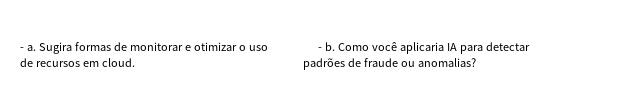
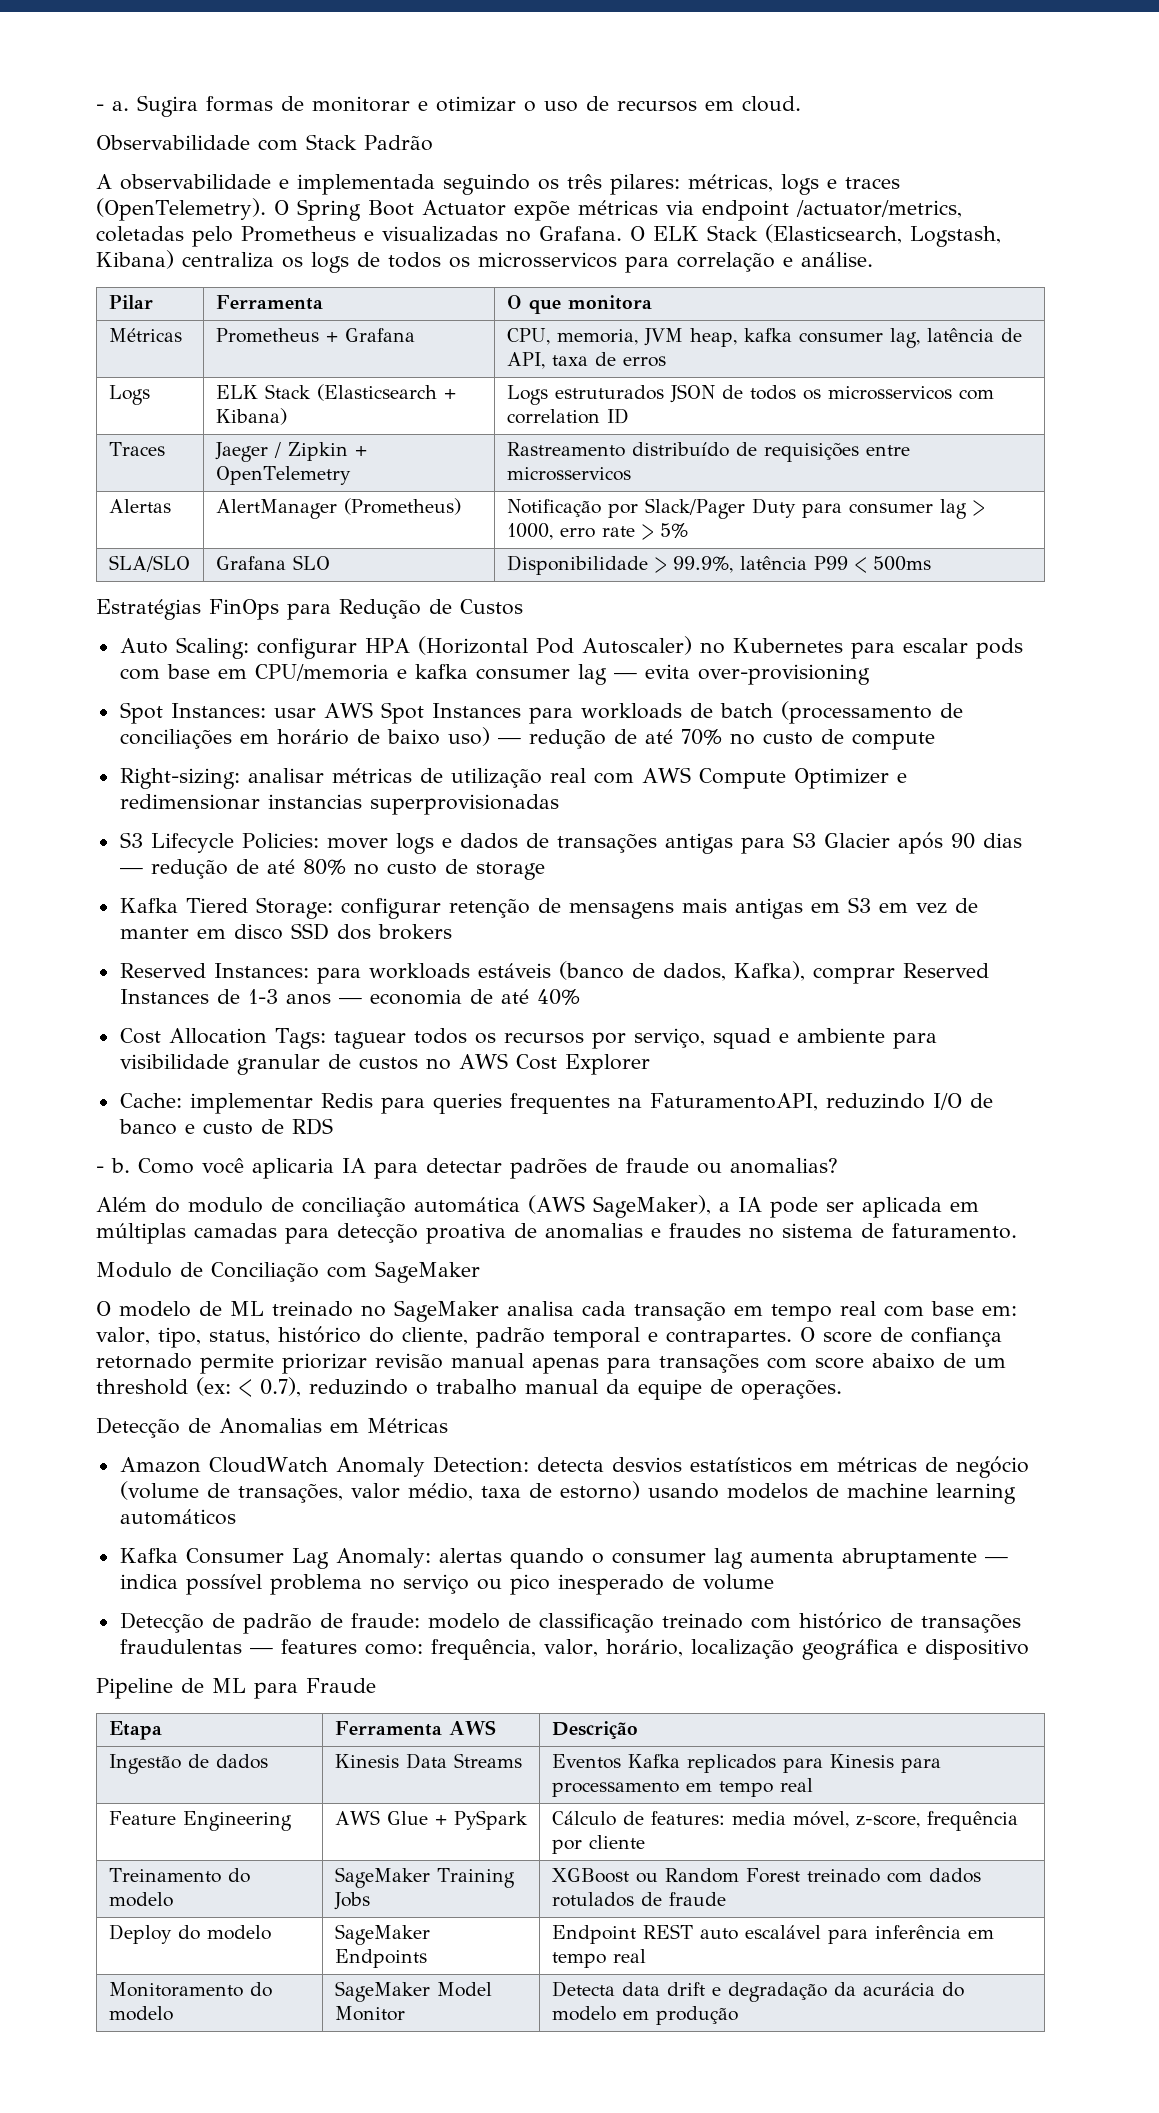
(135, 62) none -> [96,134,433,151] [96,174,900,195] [96,198,962,221] [96,224,1001,247] [96,250,873,273] [108,295,153,309] [215,295,323,310] [506,295,652,314] [108,328,182,342] [215,328,415,343] [506,328,1022,348] [506,352,666,369] [108,385,150,405] [215,384,456,401] [215,408,287,425] [506,384,994,405] [506,408,629,424] [108,442,165,456] [214,442,367,462] [215,466,351,485] [506,442,910,462] [506,467,631,481] [108,499,171,513] [215,498,461,519] [506,498,984,519] [506,523,688,540] [108,555,190,572] [215,555,330,570] [506,555,931,575] [96,599,523,620] [119,636,1023,659] [119,664,870,685] [119,701,963,724] [119,727,935,750] [119,767,907,789] [119,794,559,815] [119,832,1022,854] [119,859,545,880] [119,897,978,919] [119,923,452,940] [119,961,989,984] [119,989,580,1005] [119,1028,937,1049] [119,1053,650,1075] [119,1093,993,1114] [118,1118,333,1135] // Observabilidade com Stack Padrão // A observabilidade e implementada seguindo os três pilares: métricas, logs e traces (OpenTelemetry). O Spring Boot Actuator expõe métricas via endpoint /actuator/metrics, coletadas pelo Prometheus e visualizadas no Grafana. O ELK Stack (Elasticsearch, Logstash, Kibana) centraliza os logs de todos os microsservicos para correlação e análise. // Pilar | Ferramenta | O que monitora // Métricas | Prometheus + Grafana | CPU, memoria, JVM heap, kafka consumer lag, latência de API, taxa de erros // Logs | ELK Stack (Elasticsearch + Kibana) | Logs estruturados JSON de todos os microsservicos com correlation ID // Traces | Jaeger / Zipkin + OpenTelemetry | Rastreamento distribuído de requisições entre microsservicos // Alertas | AlertManager (Prometheus) | Notificação por Slack/Pager Duty para consumer lag > 1000, erro rate > 5% // SLA/SLO | Grafana SLO | Disponibilidade > 99.9%, latência P99 < 500ms // Estratégias FinOps para Redução de Custos // Auto Scaling: configurar HPA (Horizontal Pod Autoscaler) no Kubernetes para escalar pods com base em CPU/memoria e kafka consumer lag — evita over-provisioning // Spot Instances: usar AWS Spot Instances para workloads de batch (processamento de conciliações em horário de baixo uso) — redução de até 70% no custo de compute // Right-sizing: analisar métricas de utilização real com AWS Compute Optimizer e redimensionar instancias superprovisionadas // S3 Lifecycle Policies: mover logs e dados de transações antigas para S3 Glacier após 90 dias — redução de até 80% no custo de storage // Kafka Tiered Storage: configurar retenção de mensagens mais antigas em S3 em vez de manter em disco SSD dos brokers // Reserved Instances: para workloads estáveis (banco de dados, Kafka), comprar Reserved Instances de 1-3 anos — economia de até 40% // Cost Allocation Tags: taguear todos os recursos por serviço, squad e ambiente para visibilidade granular de custos no AWS Cost Explorer // Cache: implementar Redis para queries frequentes na FaturamentoAPI, reduzindo I/O de banco e custo de RDS
(476, 62) none -> [96,1195,979,1218] [96,1223,1017,1244] [96,1261,480,1283] [96,1300,1017,1322] [96,1326,1002,1348] [96,1353,1006,1374] [96,1377,842,1400] [96,1417,448,1438] [119,1456,1029,1478] [119,1481,1016,1504] [119,1509,236,1525] [119,1548,1008,1569] [119,1574,774,1595] [119,1612,1021,1634] [119,1639,1029,1660] [96,1678,376,1699] [108,1721,162,1740] [334,1720,496,1736] [551,1721,638,1739] [108,1754,268,1774] [334,1753,522,1769] [551,1754,941,1773] [551,1778,813,1797] [108,1811,292,1831] [334,1810,528,1830] [551,1811,1018,1831] [551,1835,645,1854] [108,1868,250,1883] [108,1892,173,1907] [334,1867,515,1888] [333,1892,370,1910] [551,1868,981,1883] [551,1892,726,1907] [108,1924,271,1944] [334,1924,430,1945] [334,1949,427,1968] [551,1924,994,1944] [551,1949,646,1968] [108,1982,272,1997] [108,2006,173,2021] [334,1981,492,2002] [334,2006,405,2021] [551,1981,964,2002] [551,2006,738,2025] // Além do modulo de conciliação automática (AWS SageMaker), a IA pode ser aplicada em múltiplas camadas para detecção proativa de anomalias e fraudes no sistema de faturamento. // Modulo de Conciliação com SageMaker // O modelo de ML treinado no SageMaker analisa cada transação em tempo real com base em: valor, tipo, status, histórico do cliente, padrão temporal e contrapartes. O score de confiança retornado permite priorizar revisão manual apenas para transações com score abaixo de um threshold (ex: < 0.7), reduzindo o trabalho manual da equipe de operações. // Detecção de Anomalias em Métricas // Amazon CloudWatch Anomaly Detection: detecta desvios estatísticos em métricas de negócio (volume de transações, valor médio, taxa de estorno) usando modelos de machine learning automáticos // Kafka Consumer Lag Anomaly: alertas quando o consumer lag aumenta abruptamente — indica possível problema no serviço ou pico inesperado de volume // Detecção de padrão de fraude: modelo de classificação treinado com histórico de transações fraudulentas — features como: frequência, valor, horário, localização geográfica e dispositivo // Pipeline de ML para Fraude // Etapa | Ferramenta AWS | Descrição // Ingestão de dados | Kinesis Data Streams | Eventos Kafka replicados para Kinesis para processamento em tempo real // Feature Engineering | AWS Glue + PySpark | Cálculo de features: media móvel, z-score, frequência por cliente // Treinamento do modelo | SageMaker Training Jobs | XGBoost ou Random Forest treinado com dados rotulados de fraude // Deploy do modelo | SageMaker Endpoints | Endpoint REST auto escalável para inferência em tempo real // Monitoramento do modelo | SageMaker Model Monitor | Detecta data drift e degradação da acurácia do modelo em produção

